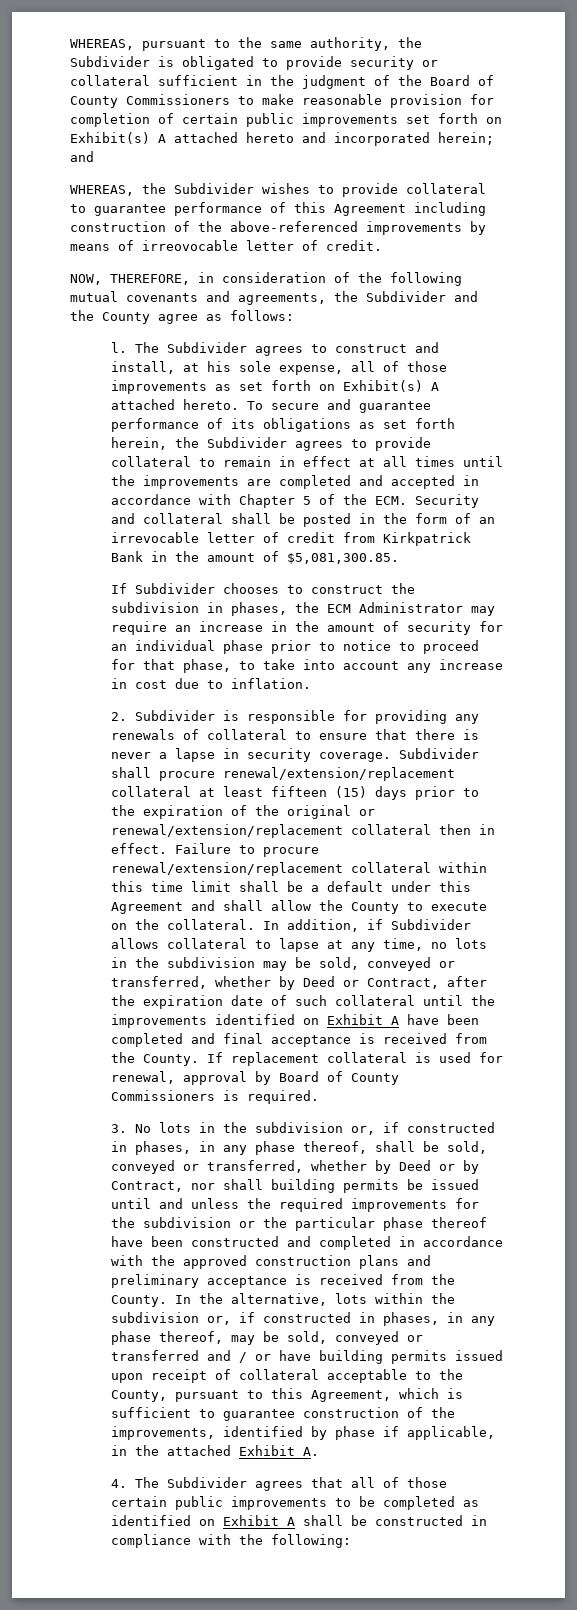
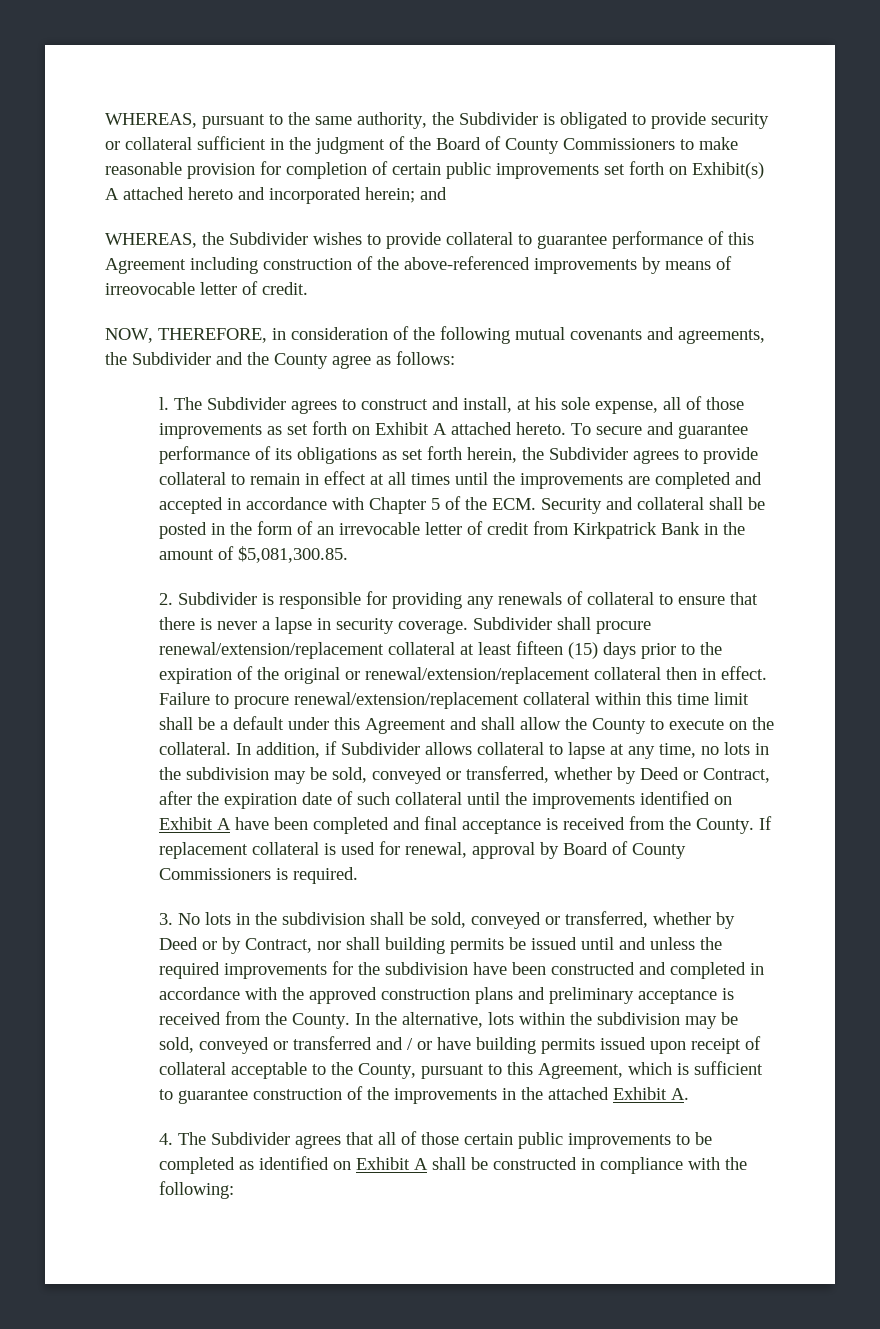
[342,380,423,392] Exhibit(s) -> [375,422,430,435] Exhibit
[110,583,415,594] [110,602,495,616] [110,621,503,635] [110,640,479,654] [110,659,503,673] [110,678,311,689] // If Subdivider chooses to construct the subdivision in phases, the ECM Administrator may require an increase in the amount of security for an individual phase prior to notice to proceed for that phase, to take into account any increase in cost due to inflation. -> (349, 554) none
[350,1122,495,1135] [110,1141,367,1155] or, if constructed in phases, in any phase thereof, -> (366, 918) none
[238,1217,487,1231] or the particular phase thereof -> (469, 968) none
[206,1312,495,1326] [110,1331,223,1345] or, if constructed in phases, in any phase thereof, -> (681, 1018) none
[110,1426,495,1440] improvements, identified by phase if applicable, -> [394,1088,498,1104] improvements

